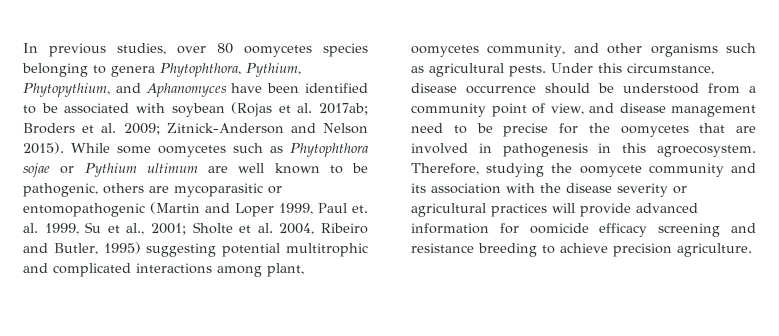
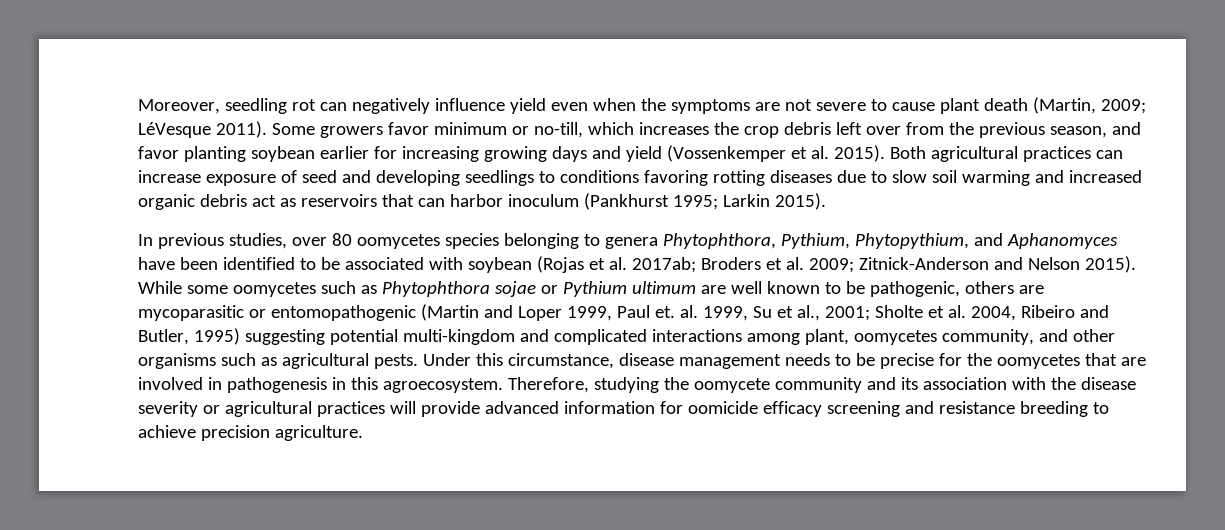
(23, 48) none -> [138,97,1146,114] [138,121,1141,138] [138,145,1123,162] [138,170,1142,186] [138,193,826,210] Moreover, seedling rot can negatively influence yield even when the symptoms are not severe to cause plant death (Martin, 2009; LéVesque 2011). Some growers favor minimum or no-till, which increases the crop debris left over from the previous season, and favor planting soybean earlier for increasing growing days and yield (Vossenkemper et al. 2015). Both agricultural practices can increase exposure of seed and developing seedlings to conditions favoring rotting diseases due to slow soil warming and increased organic debris act as reservoirs that can harbor inoculum (Pankhurst 1995; Larkin 2015). //
[286,243,368,257] multitrophic -> [402,329,515,345] multi-kingdom
[466,83,756,94] [411,103,756,117] [411,123,443,133] occurrence should be understood from a community point of view, and disease management need -> [678,353,830,369] management needs

